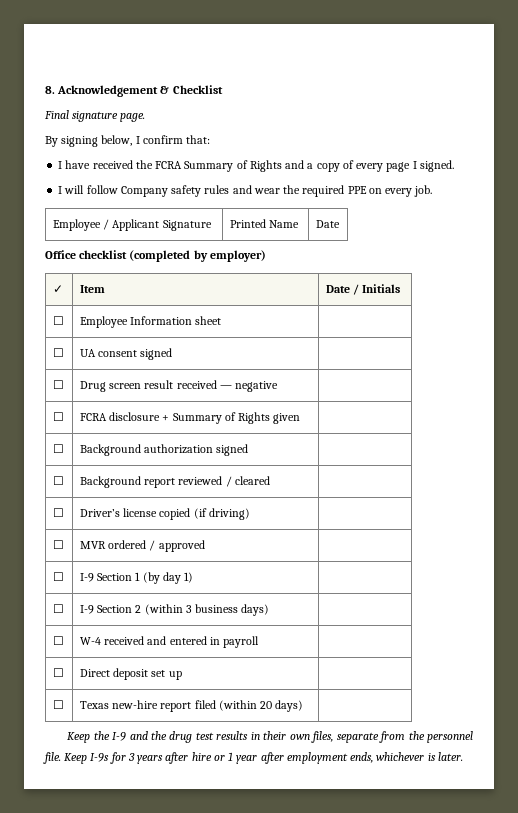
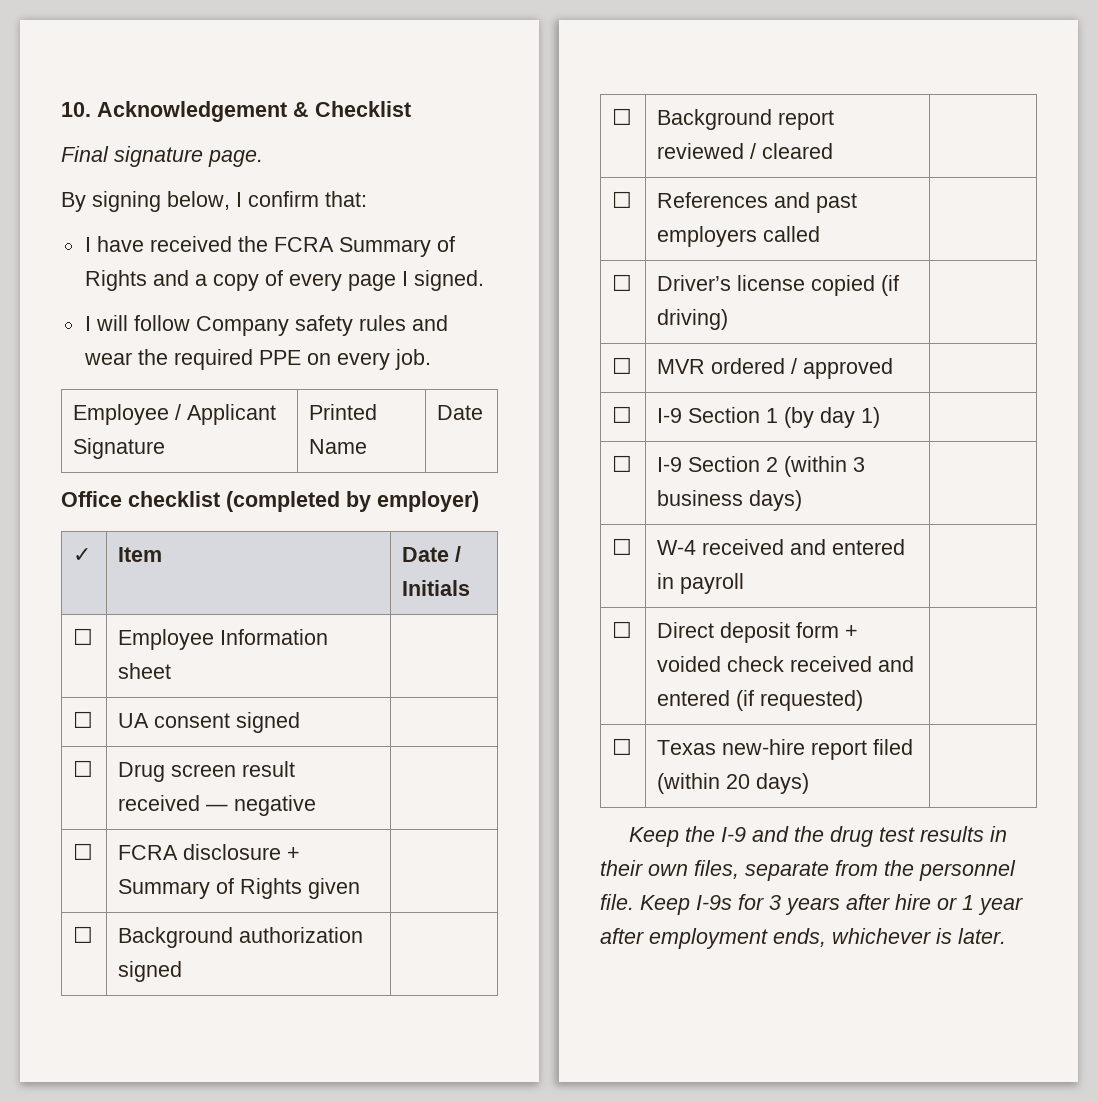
[45,86,55,94] 8. -> [61,102,91,117] 10.
(270, 480) none -> [612,191,633,208] [657,192,858,213] [657,226,821,247] // ☐ | References and past employers called |
[151,670,182,680] set up -> [796,622,859,638] [657,656,915,672] [657,690,864,711] form + voided check received and entered (if requested)

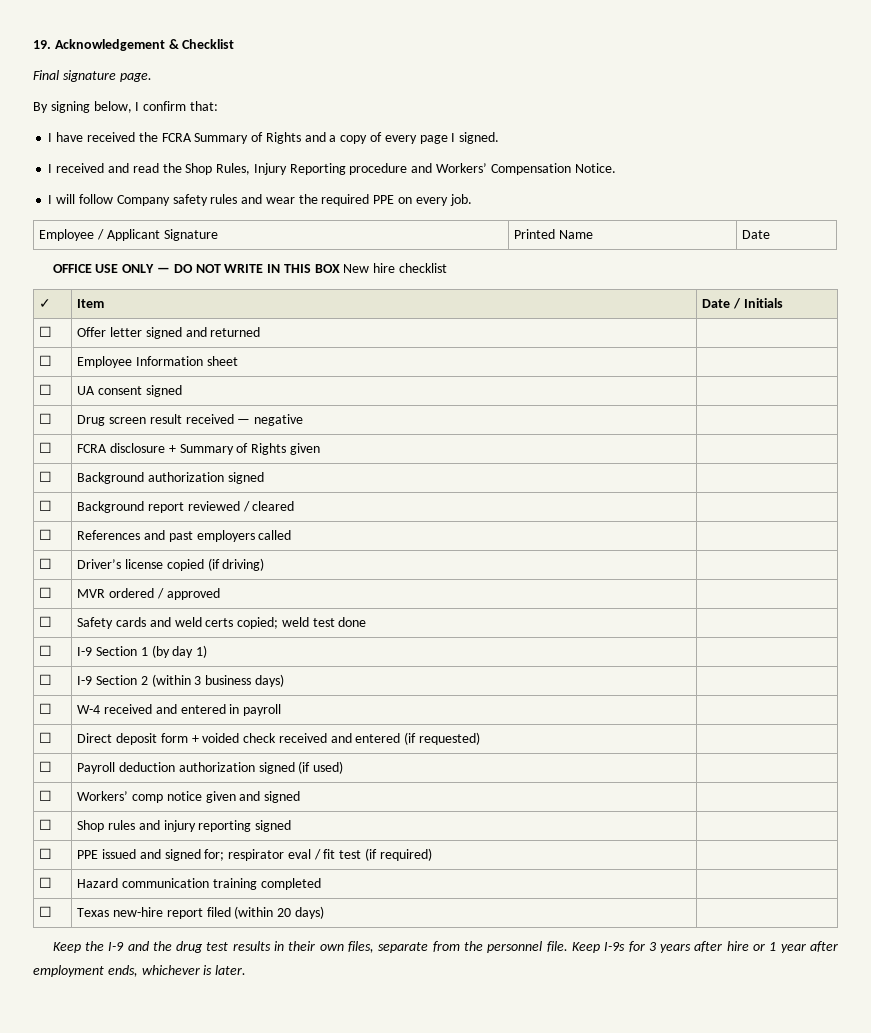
[61,102,91,117] 10. -> [33,40,51,49] 19.
(484, 280) none -> [48,163,616,175] // I received and read the Shop Rules, Injury Reporting procedure and Workers’ Compensation Notice.
[61,491,479,512] Office checklist (completed by employer) -> [52,263,447,273] OFFICE USE ONLY — DO NOT WRITE IN THIS BOX New hire checklist
(471, 588) none -> [39,326,53,337] [77,327,261,339] // ☐ | Offer letter signed and returned |
(894, 368) none -> [39,616,53,627] [77,617,367,629] // ☐ | Safety cards and weld certs copied; weld test done |
(864, 700) none -> [39,761,53,772] [77,761,344,774] [39,790,53,801] [77,791,301,803] [39,819,53,830] [77,820,292,832] [39,848,53,859] [77,848,432,861] [39,877,53,888] [77,878,321,890] // ☐ | Payroll deduction authorization signed (if used) | // ☐ | Workers’ comp notice given and signed | // ☐ | Shop rules and injury reporting signed | // ☐ | PPE issued and signed for; respirator eval / fit test (if required) | // ☐ | Hazard communication training completed |

